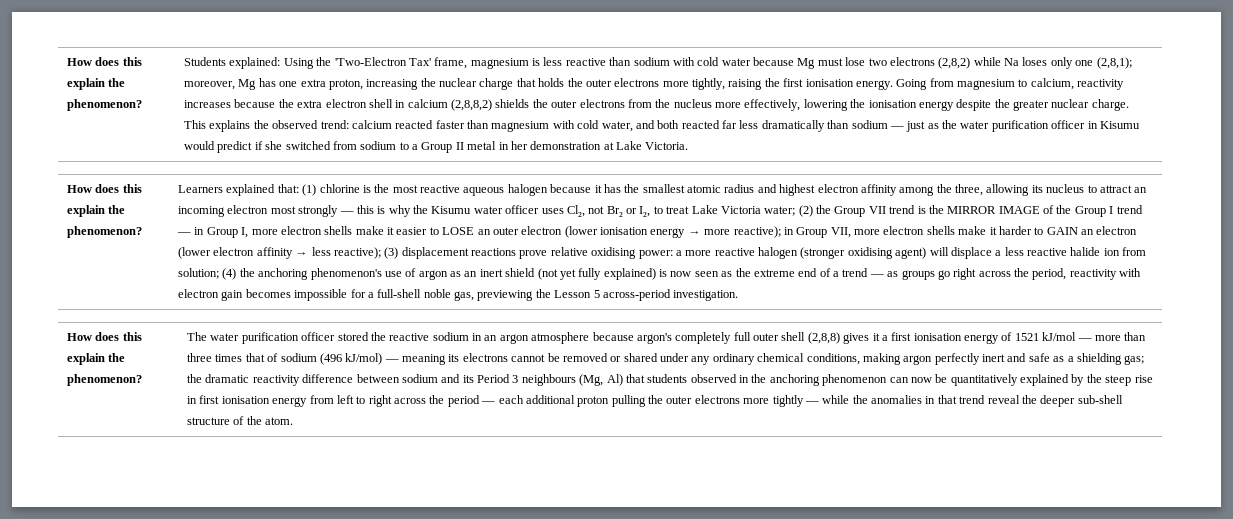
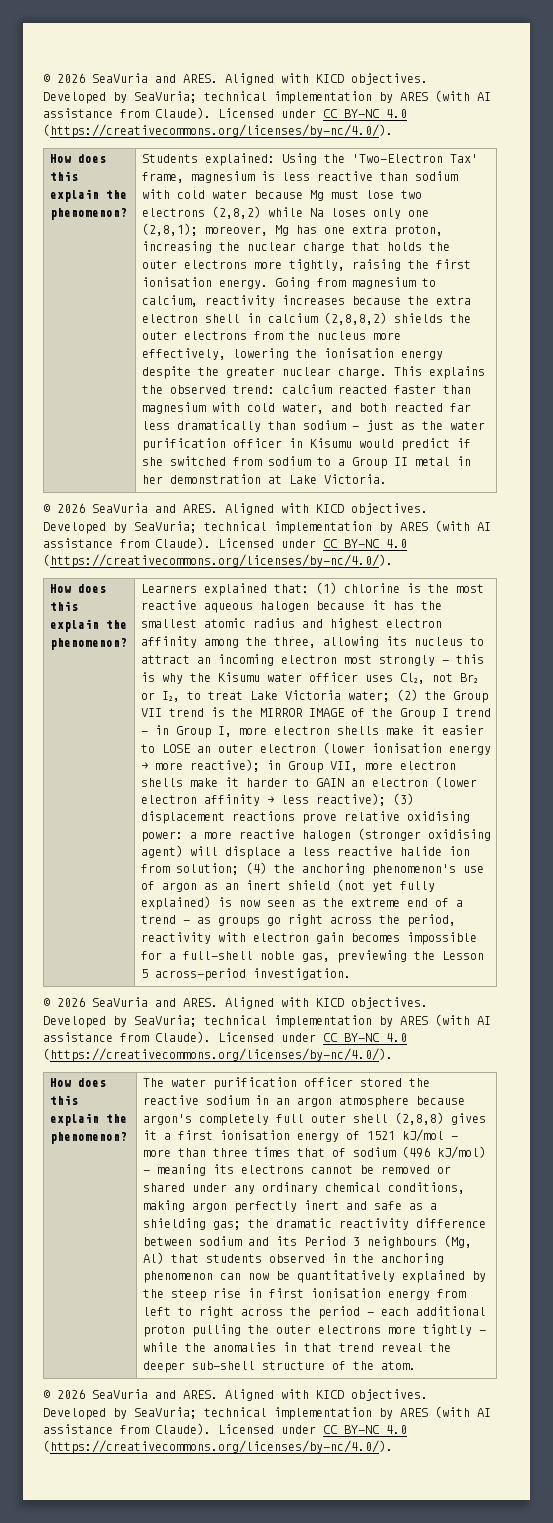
(67, 62) none -> [43,73,428,85] [43,90,491,104] [43,107,407,119] [43,124,393,138] © 2026 SeaVuria and ARES. Aligned with KICD objectives. Developed by SeaVuria; technical implementation by ARES (with AI assistance from Claude). Licensed under CC BY-NC 4.0 (https://creativecommons.org/licenses/by-nc/4.0/). //
(689, 146) none -> [43,503,428,515] [43,520,491,534] [43,537,407,549] [43,554,393,568] // © 2026 SeaVuria and ARES. Aligned with KICD objectives. Developed by SeaVuria; technical implementation by ARES (with AI assistance from Claude). Licensed under CC BY-NC 4.0 (https://creativecommons.org/licenses/by-nc/4.0/).
(739, 295) none -> [43,997,428,1009] [43,1014,491,1028] [43,1031,407,1043] [43,1048,393,1062] // © 2026 SeaVuria and ARES. Aligned with KICD objectives. Developed by SeaVuria; technical implementation by ARES (with AI assistance from Claude). Licensed under CC BY-NC 4.0 (https://creativecommons.org/licenses/by-nc/4.0/).
(294, 421) none -> [43,1389,428,1401] [43,1406,491,1420] [43,1423,407,1435] [43,1440,393,1454] // © 2026 SeaVuria and ARES. Aligned with KICD objectives. Developed by SeaVuria; technical implementation by ARES (with AI assistance from Claude). Licensed under CC BY-NC 4.0 (https://creativecommons.org/licenses/by-nc/4.0/).

